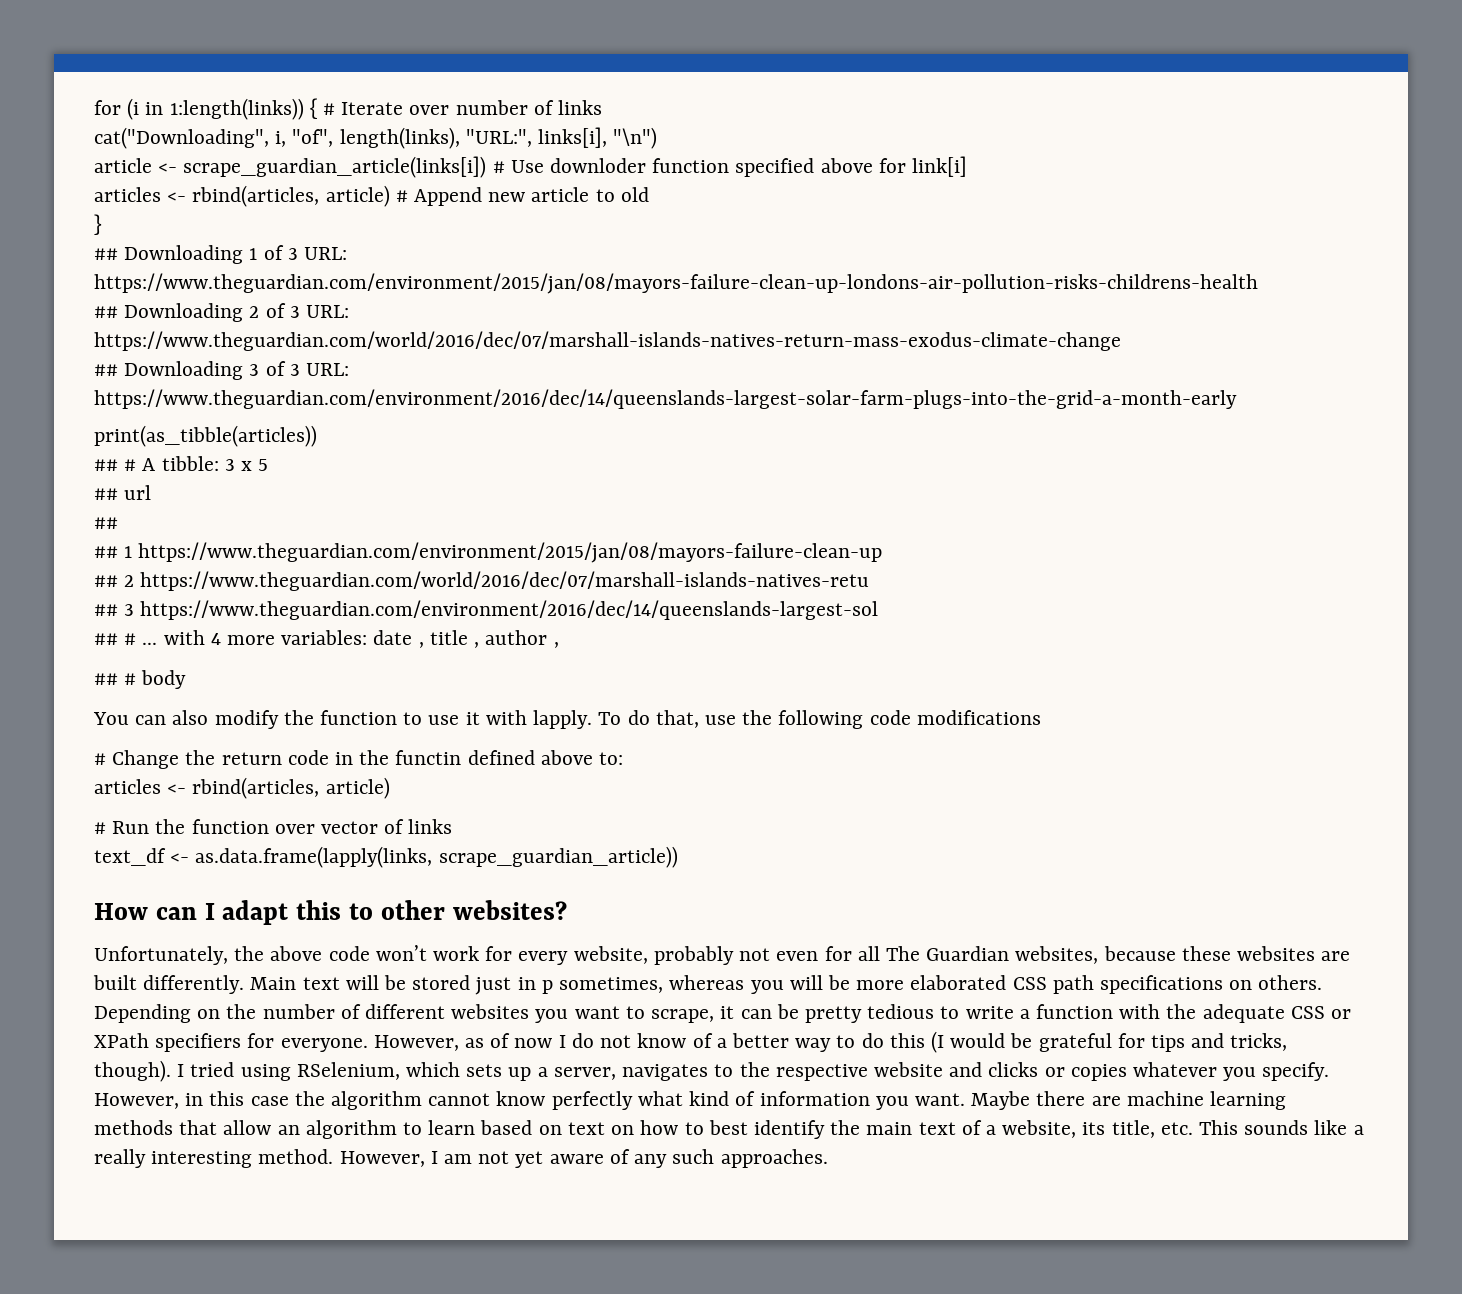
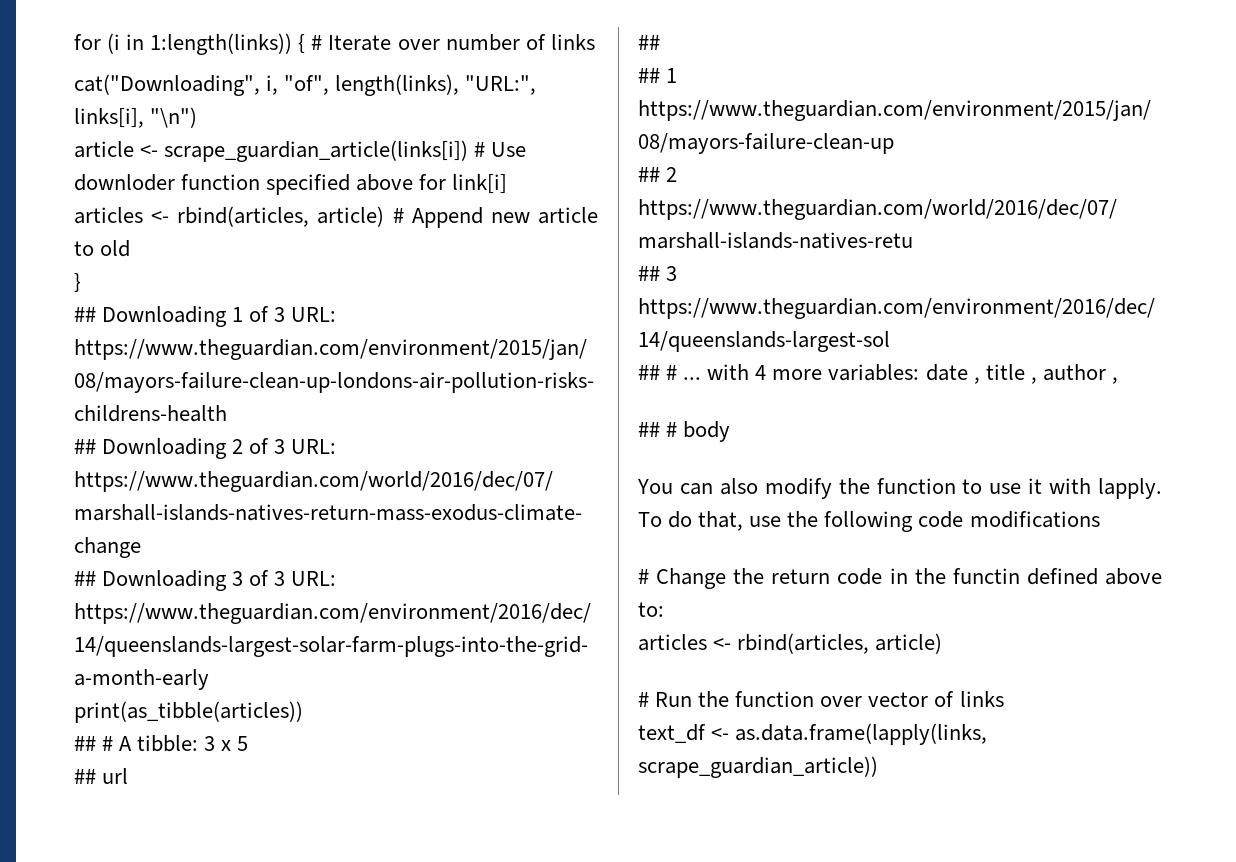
[94,900,567,925] [94,945,1351,965] [93,975,1323,995] [94,1004,1352,1023] [94,1031,1288,1053] [94,1060,1330,1082] [94,1091,1286,1110] [94,1120,1364,1139] [94,1149,828,1168] // How can I adapt this to other websites? // Unfortunately, the above code won’t work for every website, probably not even for all The Guardian websites, because these websites are built differently. Main text will be stored just in p sometimes, whereas you will be more elaborated CSS path specifications on others. Depending on the number of different websites you want to scrape, it can be pretty tedious to write a function with the adequate CSS or XPath specifiers for everyone. However, as of now I do not know of a better way to do this (I would be grateful for tips and tricks, though). I tried using RSelenium, which sets up a server, navigates to the respective website and clicks or copies whatever you specify. However, in this case the algorithm cannot know perfectly what kind of information you want. Maybe there are machine learning methods that allow an algorithm to learn based on text on how to best identify the main text of a website, its title, etc. This sounds like a really interesting method. However, I am not yet aware of any such approaches. -> (878, 767) none

